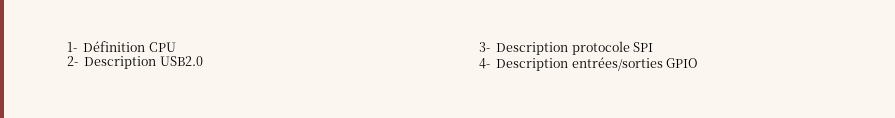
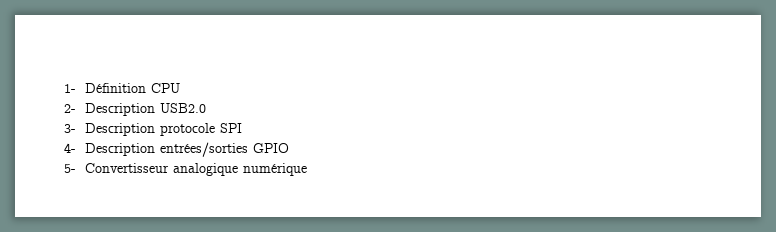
(698, 63) none -> [63,163,307,176] // 5- Convertisseur analogique numérique

